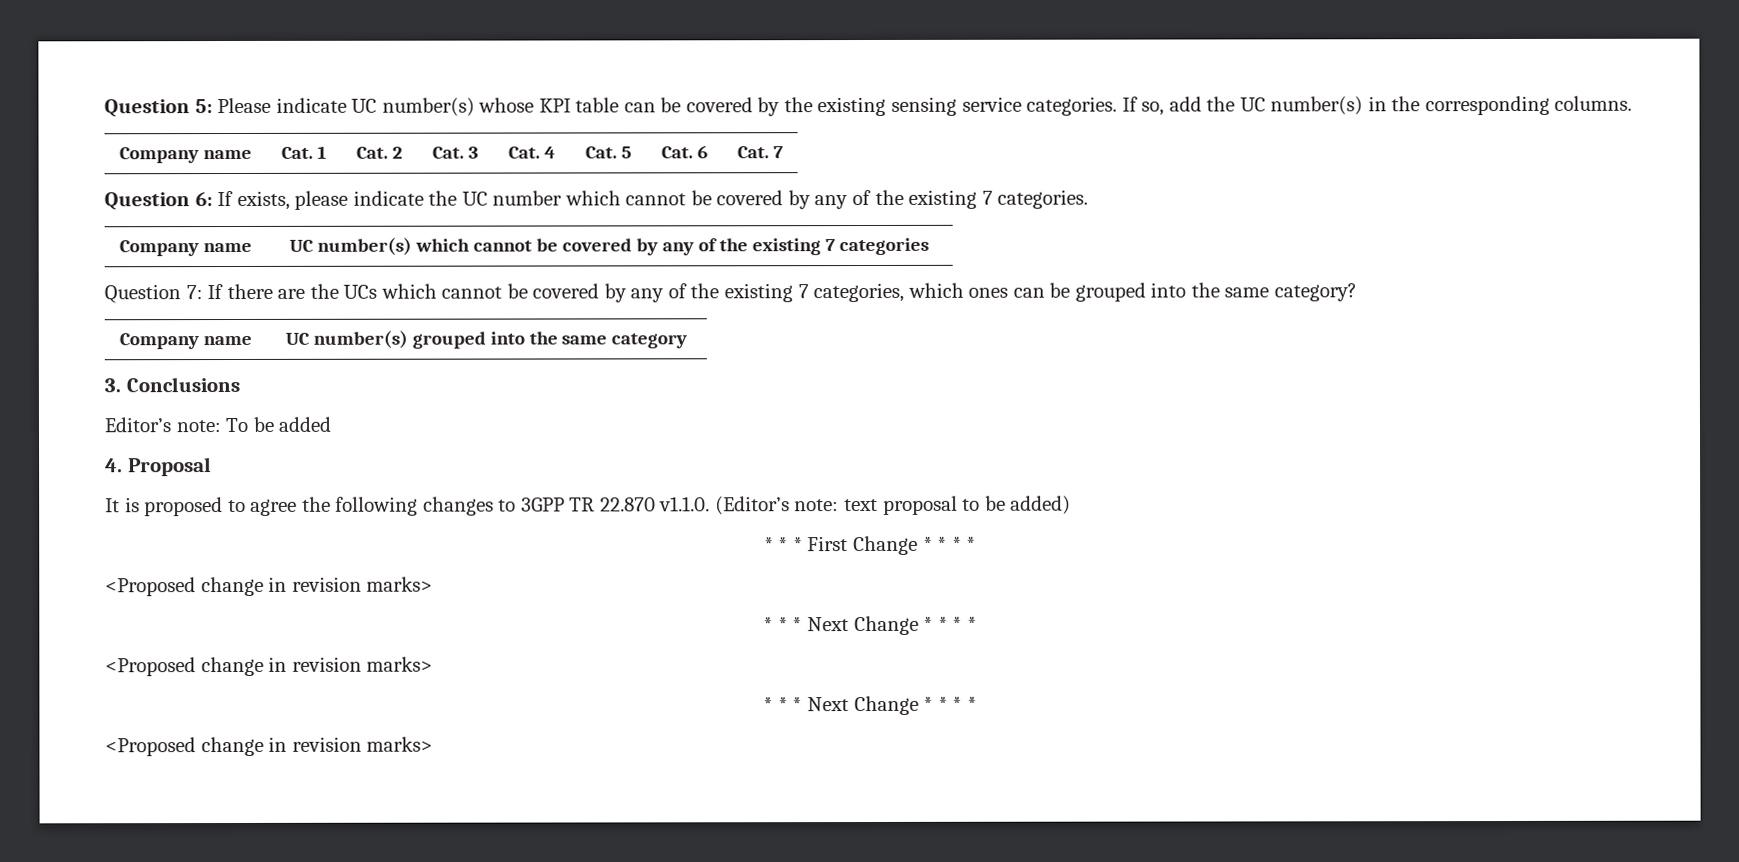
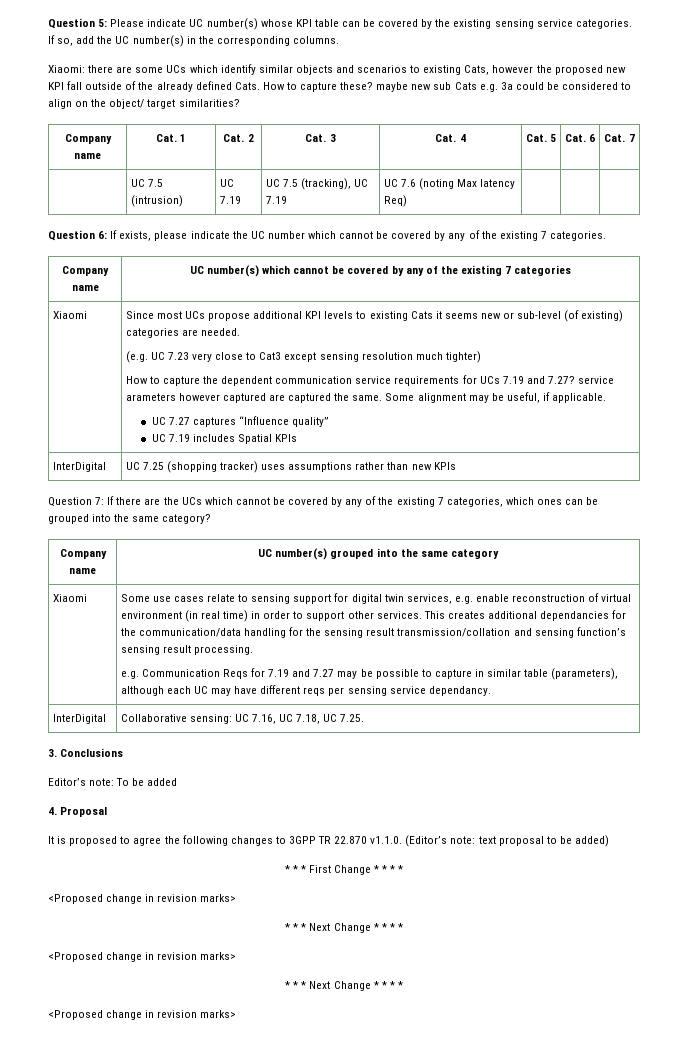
(1633, 103) none -> [48,64,626,75] [48,81,632,92] [48,99,240,109] // Xiaomi: there are some UCs which identify similar objects and scenarios to existing Cats, however the proposed new KPI fall outside of the already defined Cats. How to capture these? maybe new sub Cats e.g. 3a could be considered to align on the object/ target similarities?
(784, 152) none -> [130,179,163,187] [130,195,183,207] [219,179,234,187] [219,196,241,204] [265,178,368,190] [265,196,287,204] [383,178,516,190] [383,195,407,207] // | UC 7.5 (intrusion) | UC 7.19 | UC 7.5 (tracking), UC 7.19 | UC 7.6 (noting Max latency Req) | | |
(929, 246) none -> [52,311,87,319] [125,310,624,322] [125,328,240,338] [125,351,481,363] [125,375,615,386] [125,392,607,403] [151,416,330,427] [151,434,298,444] [52,462,106,472] [125,461,456,473] // Xiaomi | Since most UCs propose additional KPI levels to existing Cats it seems new or sub-level (of existing) categories are needed. // (e.g. UC 7.23 very close to Cat3 except sensing resolution much tighter) // How to capture the dependent communication service requirements for UCs 7.19 and 7.27? service arameters however captured are captured the same. Some alignment may be useful, if applicable. // UC 7.27 captures “Influence quality” // UC 7.19 includes Spatial KPIs // InterDigital | UC 7.25 (shopping tracker) uses assumptions rather than new KPIs
(688, 341) none -> [52,594,87,602] [120,593,632,604] [120,610,627,622] [120,627,626,638] [120,645,253,655] [120,668,619,680] [120,685,491,696] [52,714,106,724] [120,714,365,724] // Xiaomi | Some use cases relate to sensing support for digital twin services, e.g. enable reconstruction of virtual environment (in real time) in order to support other services. This creates additional dependancies for the communication/data handling for the sensing result transmission/collation and sensing function’s sensing result processing. // e.g. Communication Reqs for 7.19 and 7.27 may be possible to capture in similar table (parameters), although each UC may have different reqs per sensing service dependancy. // InterDigital | Collaborative sensing: UC 7.16, UC 7.18, UC 7.25.

